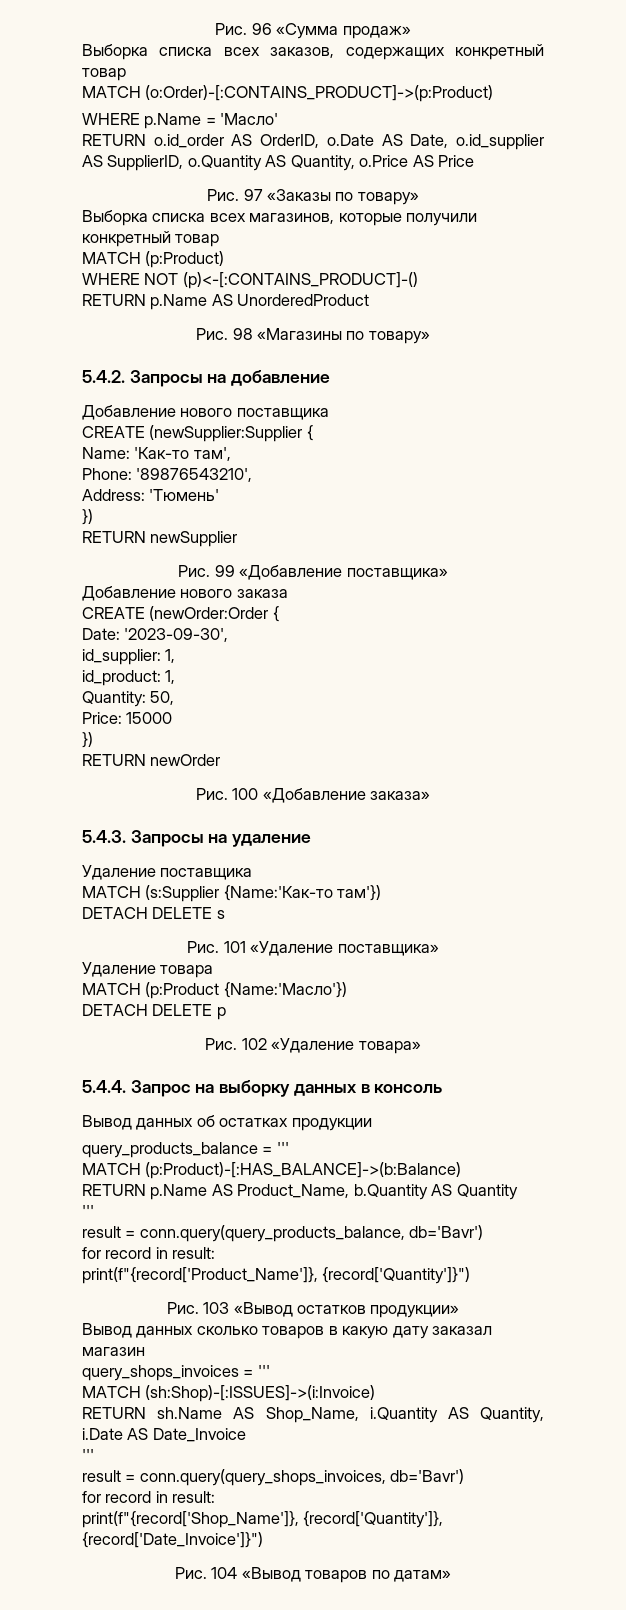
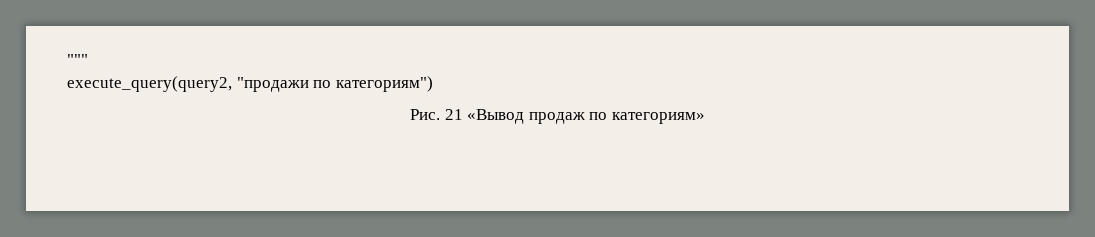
[215,23,411,39] [82,44,544,60] [82,68,126,81] [82,85,494,102] [82,113,279,129] [82,134,544,150] [82,155,475,171] [207,189,419,205] [82,210,478,226] [82,231,220,247] [82,251,225,268] [82,272,418,289] [82,294,370,310] [196,328,430,344] [82,370,331,387] [82,405,329,420] [82,425,313,442] [82,447,231,461] [82,468,253,482] [82,489,220,501] [82,509,93,525] [82,531,238,547] [178,565,448,580] [82,586,288,601] [82,606,279,622] [82,628,229,642] [82,649,176,665] [82,670,176,686] [82,691,175,707] [82,712,173,724] [82,732,93,748] [82,754,221,766] [195,788,431,803] [82,830,312,847] [82,865,253,880] [82,885,382,902] [82,907,225,919] [187,941,439,956] [82,962,214,978] [82,982,347,999] [82,1004,226,1020] [205,1038,421,1054] [82,1080,443,1097] [82,1115,372,1131] [82,1142,289,1158] [82,1162,462,1179] [82,1184,518,1200] [82,1205,94,1217] [82,1225,484,1242] [82,1247,216,1259] [82,1267,471,1284] [166,1302,460,1318] [82,1323,493,1339] [82,1347,145,1356] [82,1365,270,1381] [82,1385,376,1402] [82,1407,544,1423] [82,1428,246,1442] [82,1449,94,1461] [82,1469,465,1486] [82,1491,216,1503] [82,1511,444,1528] [82,1532,263,1548] [174,1567,452,1583] Рис. 96 «Сумма продаж» // Выборка списка всех заказов, содержащих конкретный товар // MATCH (o:Order)-[:CONTAINS_PRODUCT]->(p:Product) // WHERE p.Name = 'Масло' // RETURN o.id_order AS OrderID, o.Date AS Date, o.id_supplier AS SupplierID, o.Quantity AS Quantity, o.Price AS Price // Рис. 97 «Заказы по товару» // Выборка списка всех магазинов, которые получили конкретный товар // MATCH (p:Product) // WHERE NOT (p)<-[:CONTAINS_PRODUCT]-() // RETURN p.Name AS UnorderedProduct // Рис. 98 «Магазины по товару» // 5.4.2. Запросы на добавление // Добавление нового поставщика // CREATE (newSupplier:Supplier { // Name: 'Как-то там', // Phone: '89876543210', // Address: 'Тюмень' // }) // RETURN newSupplier // Рис. 99 «Добавление поставщика» // Добавление нового заказа // CREATE (newOrder:Order { // Date: '2023-09-30', // id_supplier: 1, // id_product: 1, // Quantity: 50, // Price: 15000 // }) // RETURN newOrder // Рис. 100 «Добавление заказа» // 5.4.3. Запросы на удаление // Удаление поставщика // MATCH (s:Supplier {Name:'Как-то там'}) // DETACH DELETE s // Рис. 101 «Удаление поставщика» // Удаление товара // MATCH (p:Product {Name:'Масло'}) // DETACH DELETE p // Рис. 102 «Удаление товара» // 5.4.4. Запрос на выборку данных в консоль // Вывод данных об остатках продукции // query_products_balance = ''' // MATCH (p:Product)-[:HAS_BALANCE]->(b:Balance) // RETURN p.Name AS Product_Name, b.Quantity AS Quantity // ''' // result = conn.query(query_products_balance, db='Bavr') // for record in result: // print(f"{record['Product_Name']}, {record['Quantity']}") // Рис. 103 «Вывод остатков продукции» // Вывод данных сколько товаров в какую дату заказал магазин // query_shops_invoices = ''' // MATCH (sh:Shop)-[:ISSUES]->(i:Invoice) // RETURN sh.Name AS Shop_Name, i.Quantity AS Quantity, i.Date AS Date_Invoice // ''' // result = conn.query(query_shops_invoices, db='Bavr') // for record in result: // print(f"{record['Shop_Name']}, {record['Quantity']}, {record['Date_Invoice']}") // Рис. 104 «Вывод товаров по датам» -> [67,54,88,65] [67,76,433,92] [410,109,705,124] """ // execute_query(query2, "продажи по категориям") // Рис. 21 «Вывод продаж по категориям»

